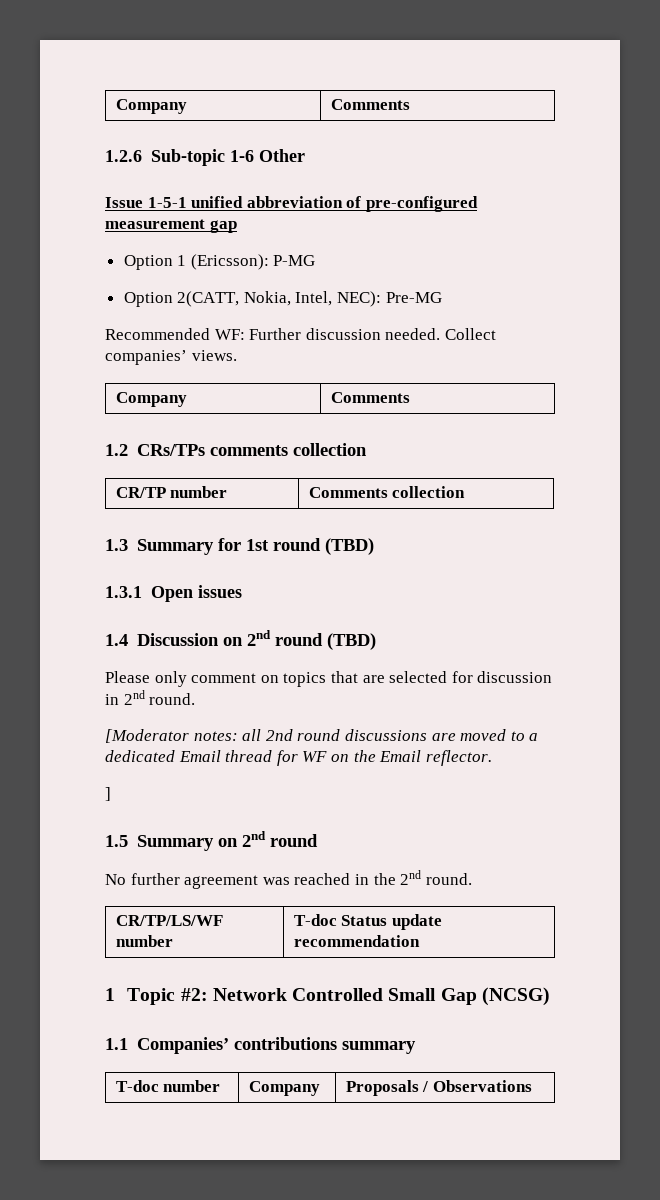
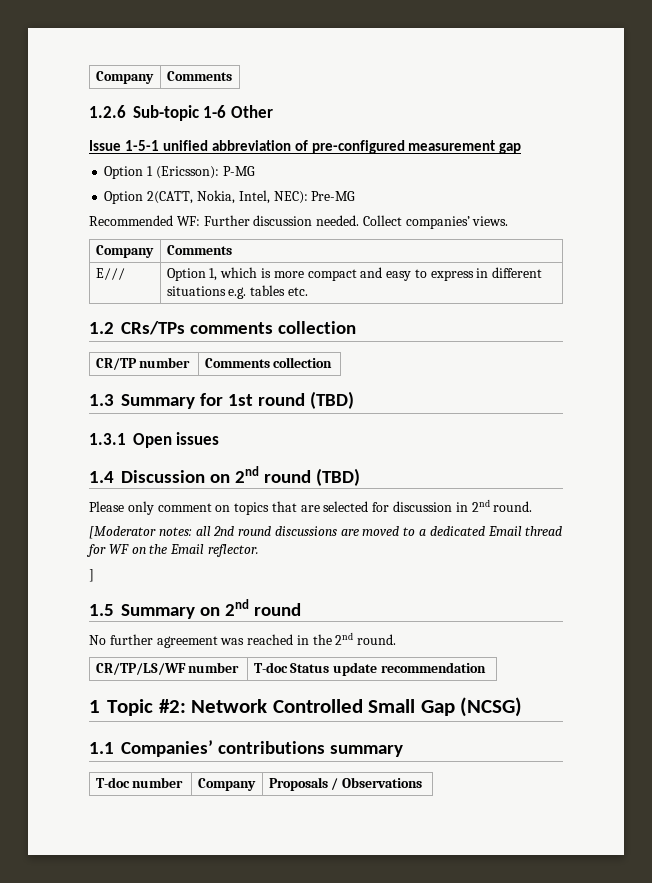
(410, 397) none -> [95,268,125,280] [166,267,543,281] [166,285,308,299] // E/// | Option 1, which is more compact and easy to express in different situations e.g. tables etc.

